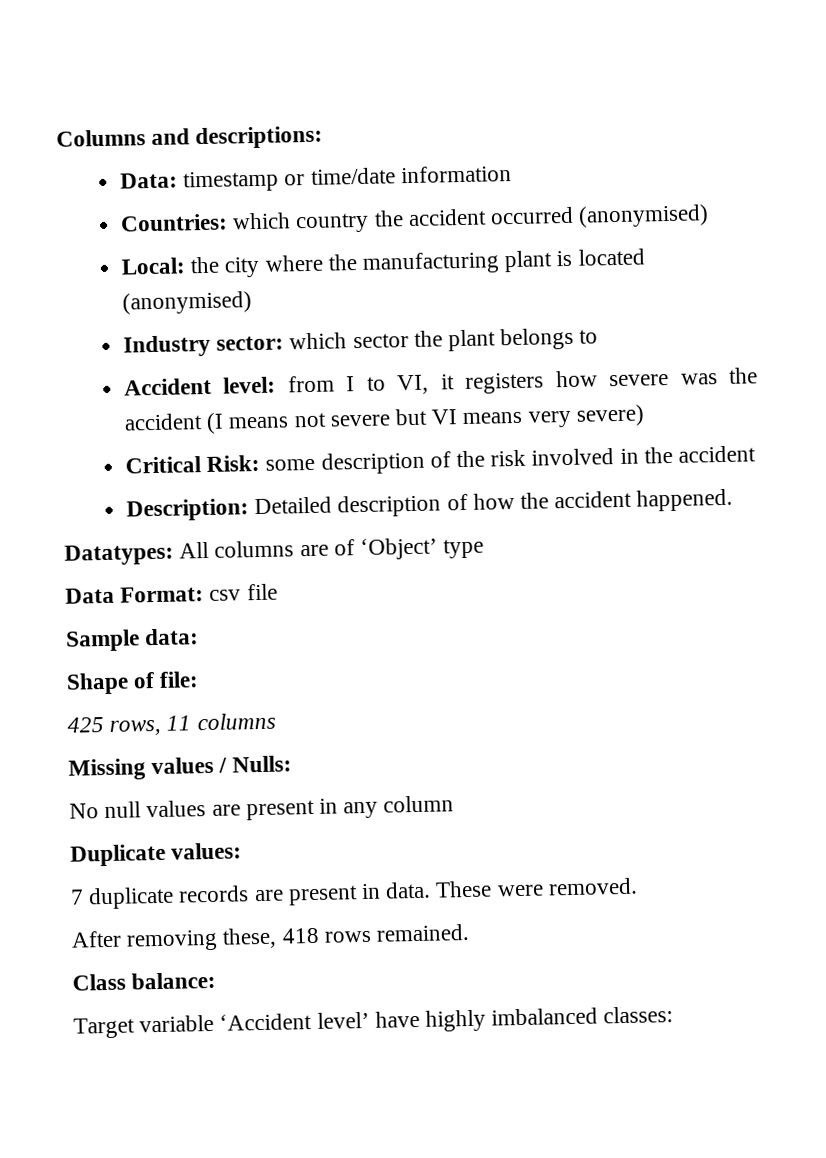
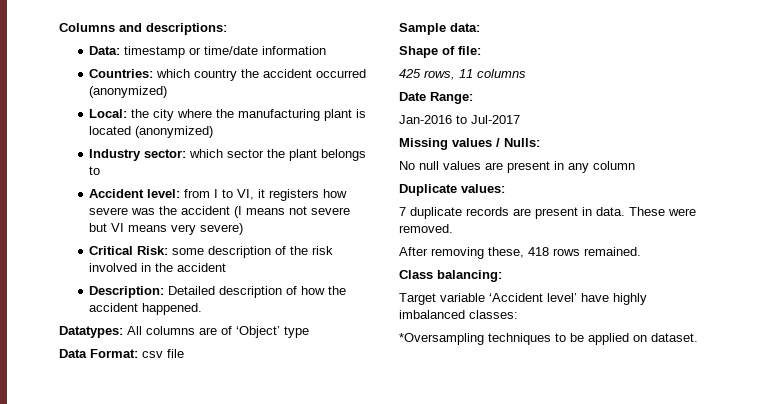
[578,204,710,228] (anonymised) -> [89,86,168,98] (anonymized)
[121,291,252,315] (anonymised) -> [135,126,214,138] (anonymized)
(276, 721) none -> [399,92,473,104] [399,115,520,124] // Date Range: // Jan-2016 to Jul-2017
[131,971,217,990] balance: -> [437,270,502,282] balancing:
(674, 1015) none -> [399,333,698,345] // *Oversampling techniques to be applied on dataset.

